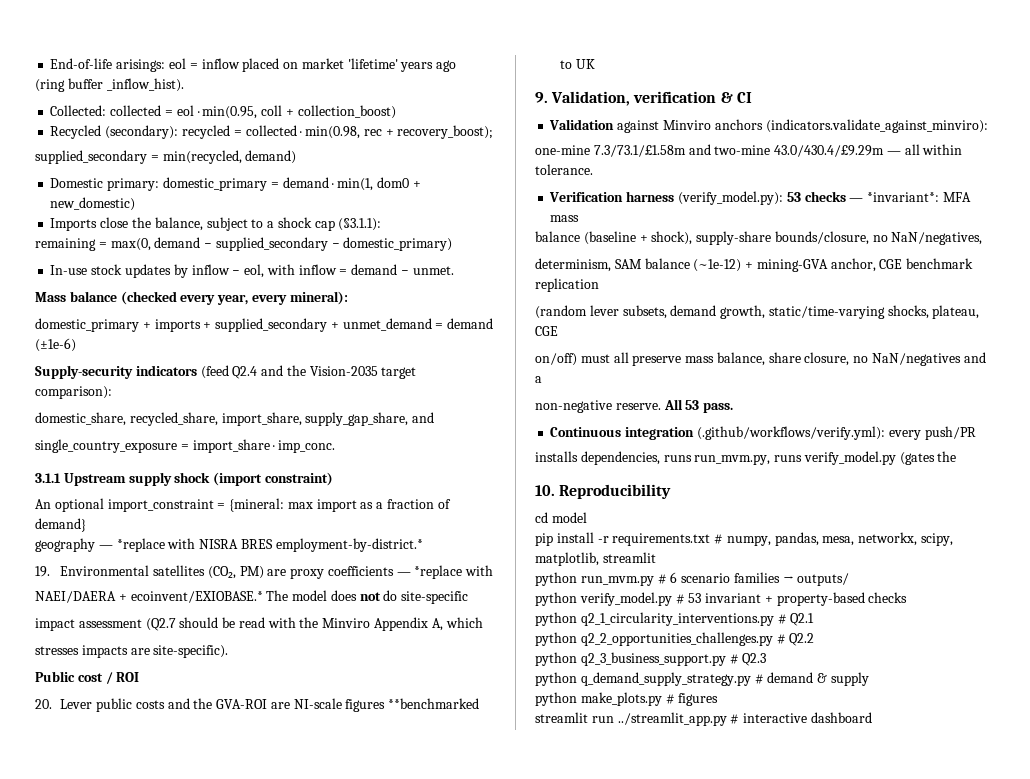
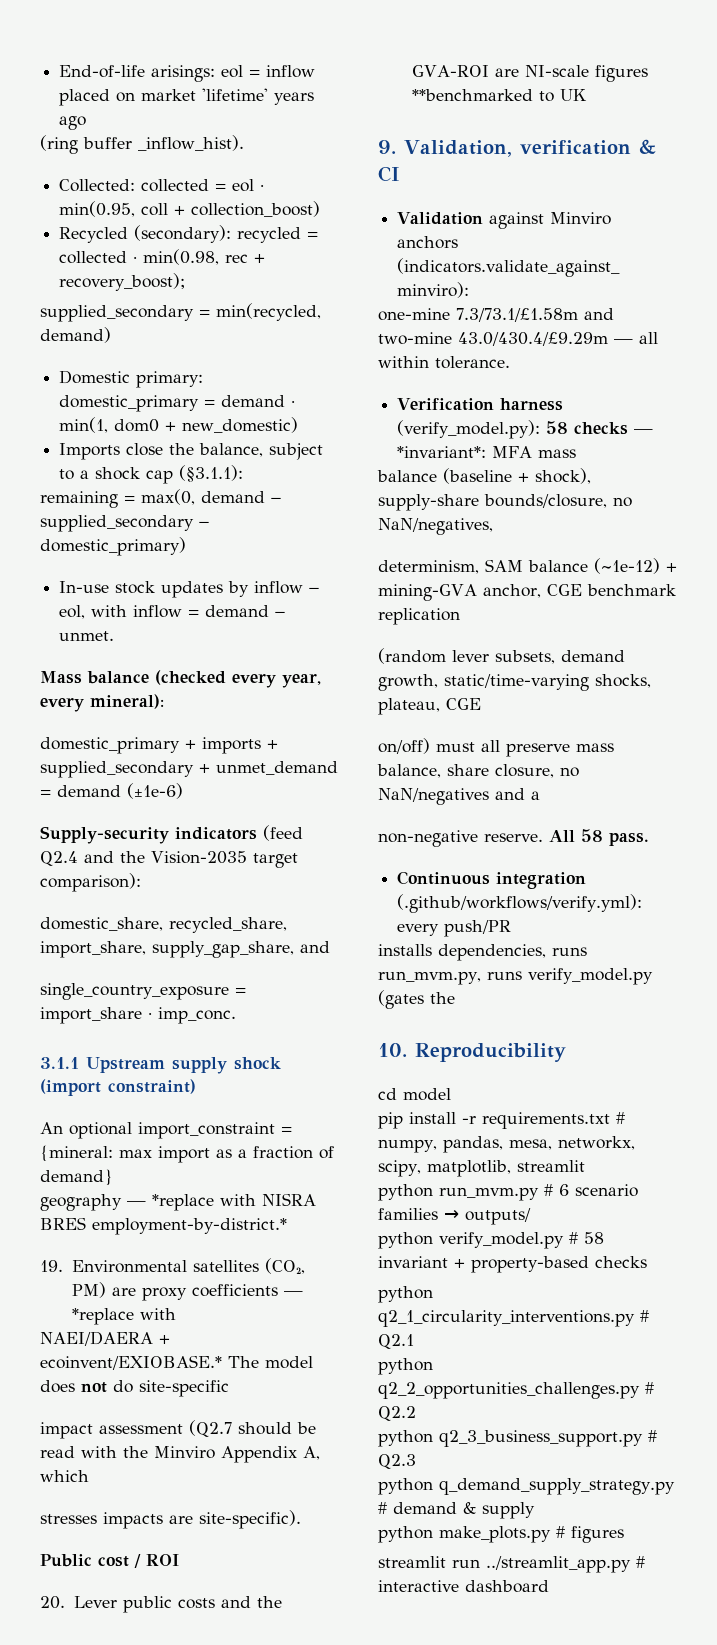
[786,192,801,202] 53 -> [546,421,569,434] 58
[685,400,700,410] 53 -> [581,829,603,842] 58
[688,593,702,603] 53 -> [584,1232,604,1244] 58

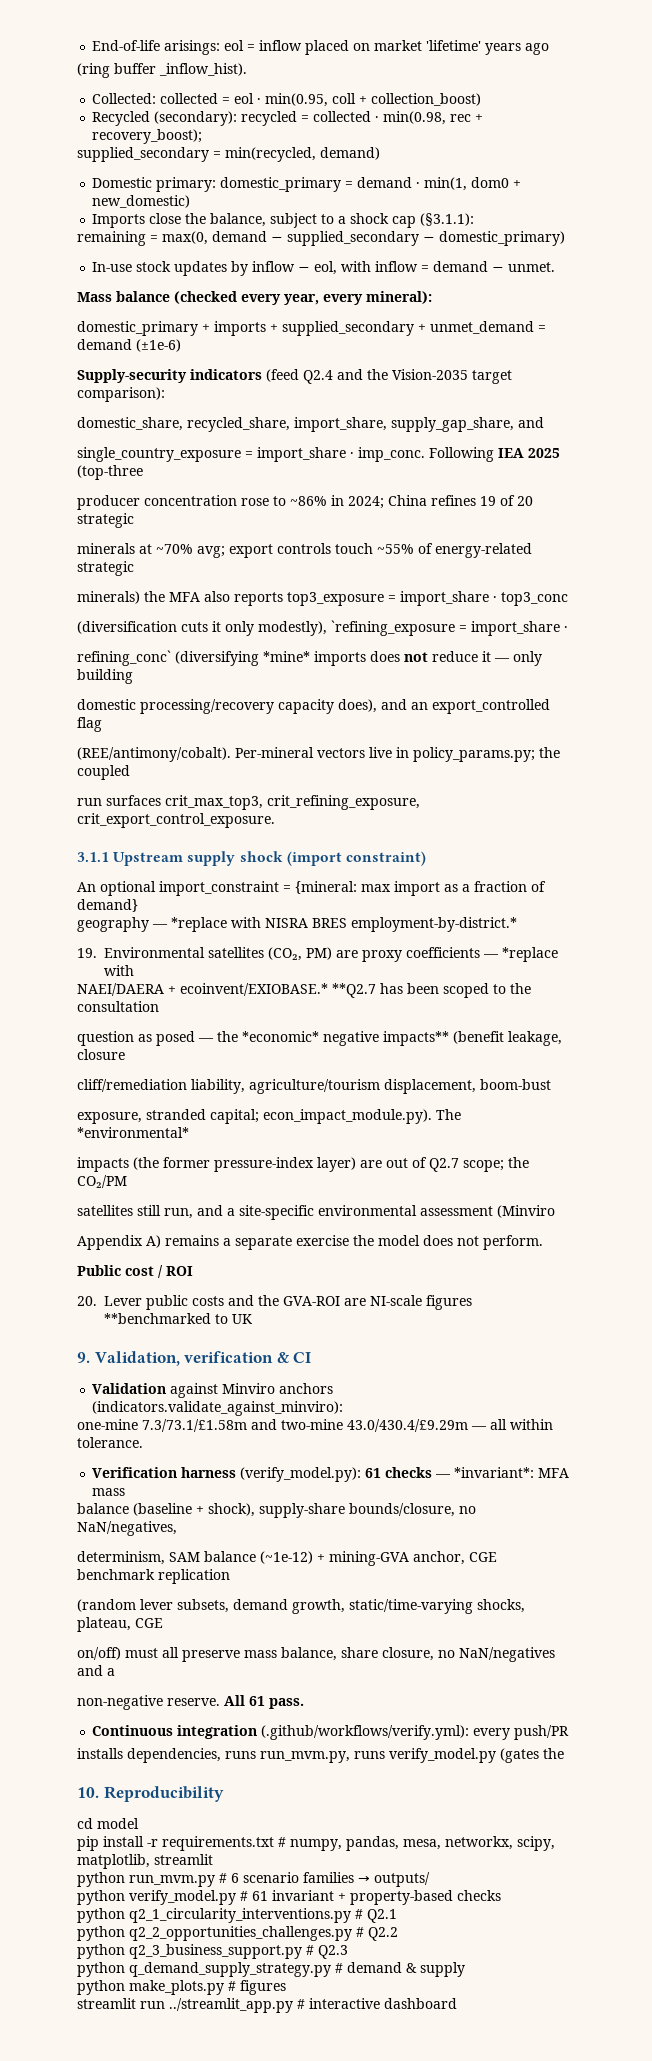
(236, 1015) none -> [429,447,560,462] [77,465,143,480] [77,495,533,510] [77,513,134,528] [77,543,532,558] [77,561,134,576] [77,591,568,606] [77,620,568,636] [77,650,542,666] [77,669,133,684] [77,699,550,714] [77,717,102,732] [77,747,560,762] [77,765,130,780] [77,795,420,810] [77,813,275,828] Following IEA 2025 (top-three // producer concentration rose to ~86% in 2024; China refines 19 of 20 strategic // minerals at ~70% avg; export controls touch ~55% of energy-related strategic // minerals) the MFA also reports top3_exposure = import_share · top3_conc // (diversification cuts it only modestly), `refining_exposure = import_share · // refining_conc` (diversifying *mine* imports does not reduce it — only building // domestic processing/recovery capacity does), and an export_controlled flag // (REE/antimony/cobalt). Per-mineral vectors live in policy_params.py; the coupled // run surfaces crit_max_top3, crit_refining_exposure, crit_export_control_exposure.
[228,1356,313,1369] [40,1380,229,1397] [40,1420,316,1439] [40,1446,320,1463] [40,1470,89,1482] [40,1510,301,1529] The model does not do site-specific // impact assessment (Q2.7 should be read with the Minviro Appendix A, which // stresses impacts are site-specific). -> [332,983,531,998] [77,1001,159,1012] [77,1031,562,1046] [77,1049,125,1060] [77,1079,551,1094] [77,1109,461,1124] [77,1127,189,1138] [77,1157,529,1172] [77,1175,127,1188] [77,1205,555,1220] [77,1235,543,1250] **Q2.7 has been scoped to the consultation // question as posed — the *economic* negative impacts** (benefit leakage, closure // cliff/remediation liability, agriculture/tourism displacement, boom-bust // exposure, stranded capital; econ_impact_module.py). The *environmental* // impacts (the former pressure-index layer) are out of Q2.7 scope; the CO₂/PM // satellites still run, and a site-specific environmental assessment (Minviro // Appendix A) remains a separate exercise the model does not perform.
[546,421,569,434] 58 -> [365,1468,382,1478] 61
[581,829,603,842] 58 -> [249,1696,265,1706] 61
[584,1232,604,1244] 58 -> [252,1891,268,1901] 61

